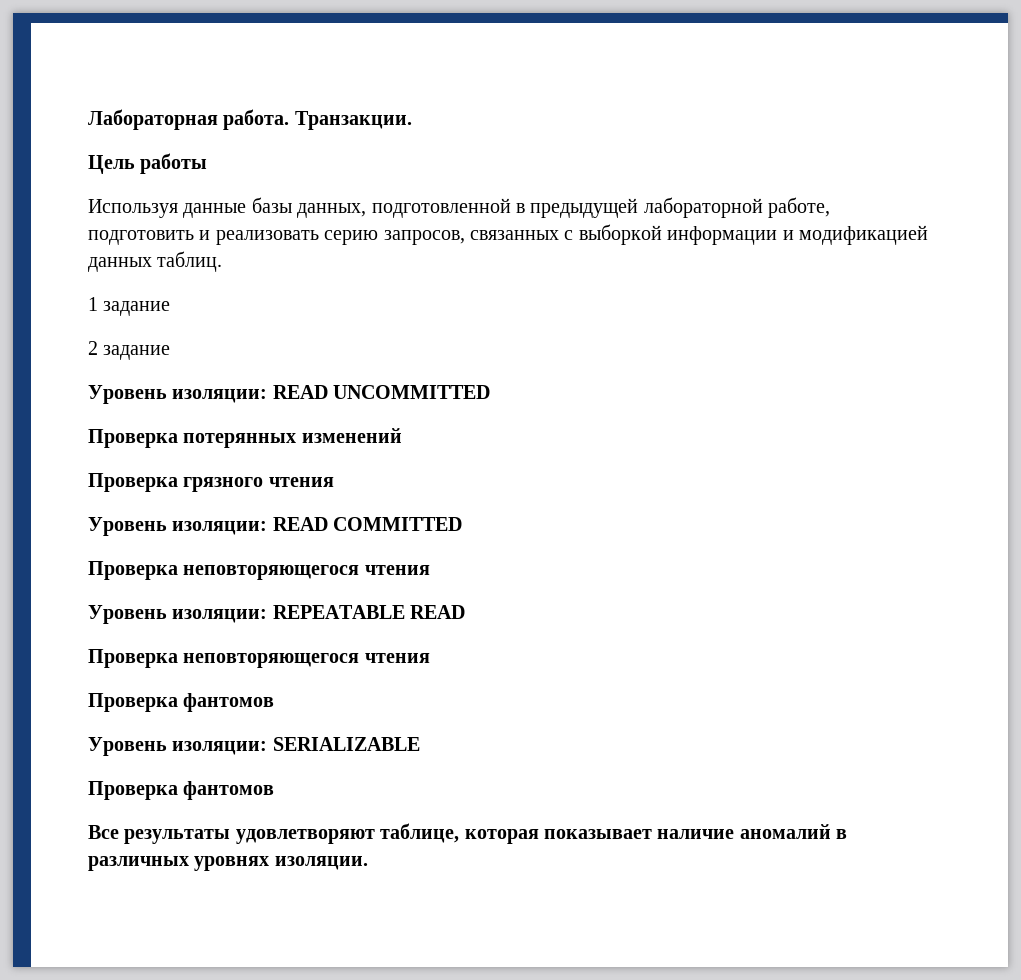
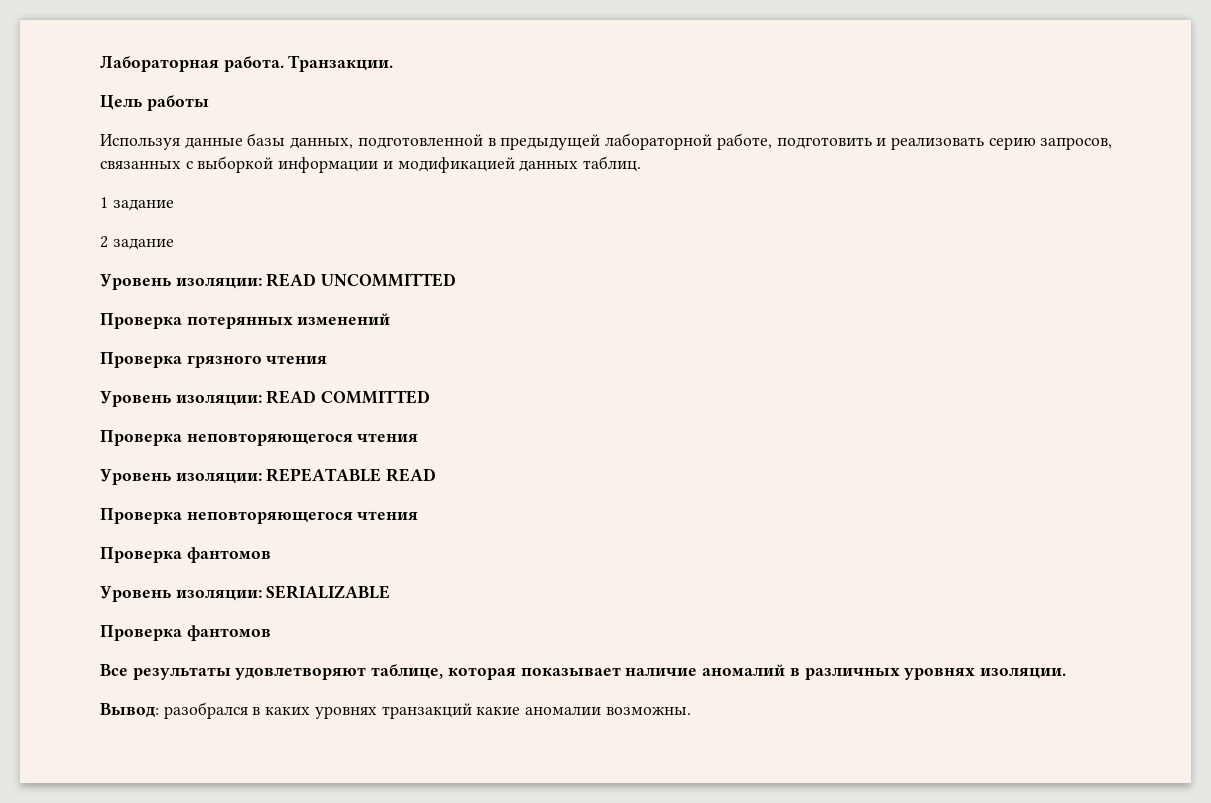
(368, 863) none -> [100,702,691,719] // Вывод: разобрался в каких уровнях транзакций какие аномалии возможны.

